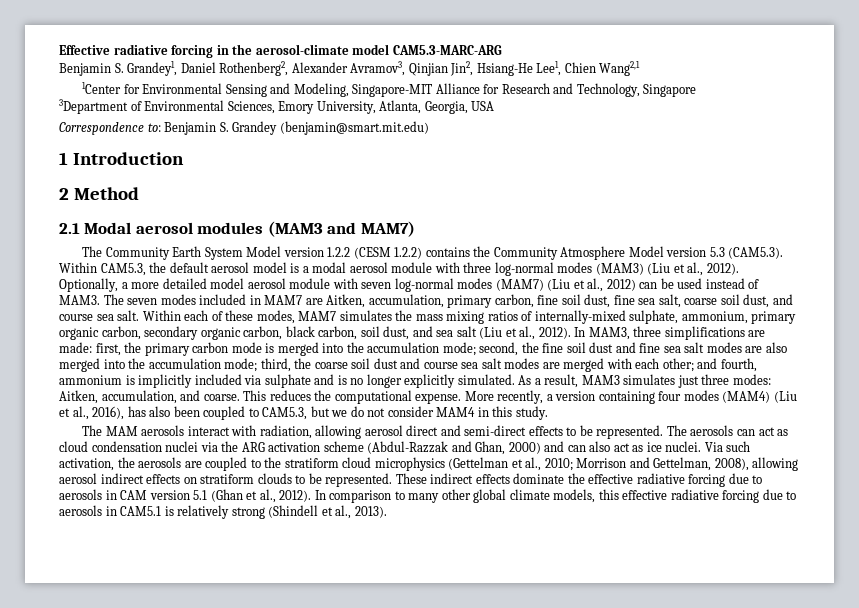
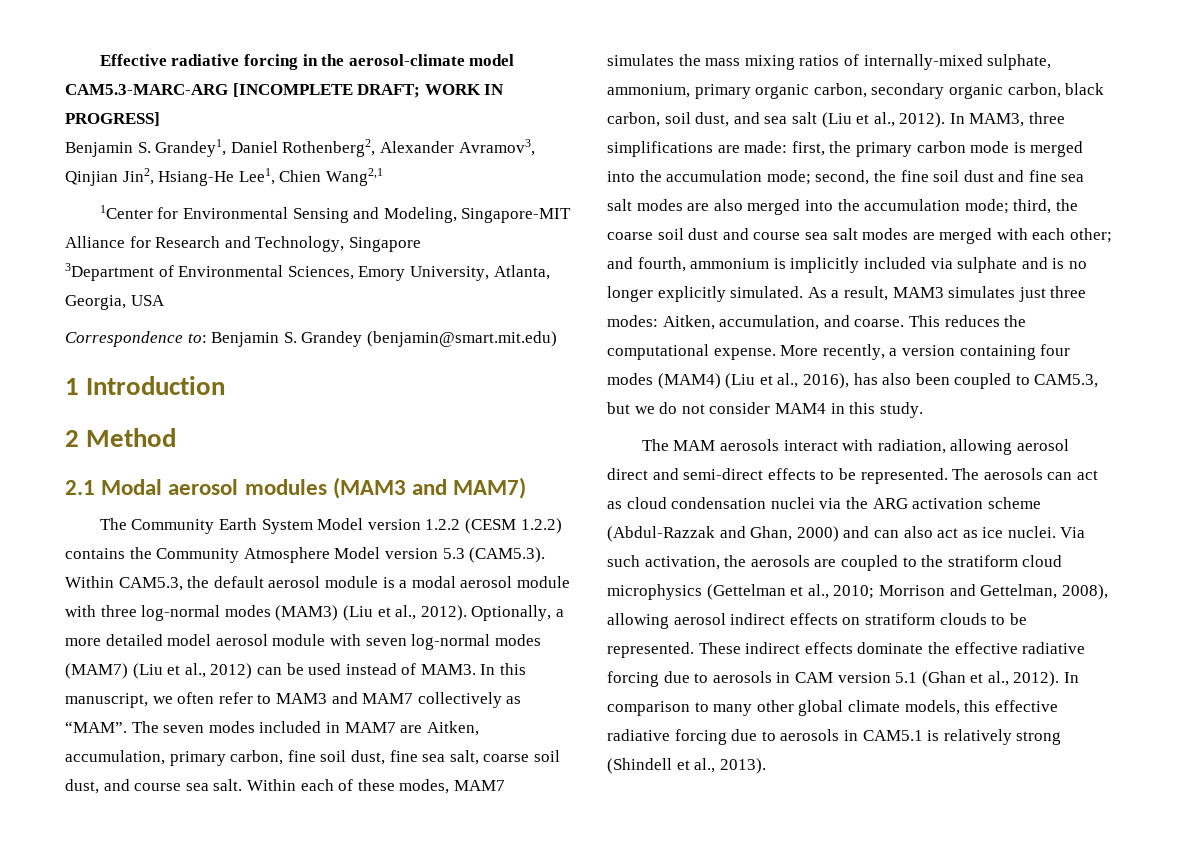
(502, 50) none -> [232,83,505,98] [65,112,160,126] [INCOMPLETE DRAFT; WORK IN PROGRESS]
[252,262,287,273] model -> [324,576,378,588] module
(100, 300) none -> [480,663,527,675] [65,692,522,708] [65,721,127,733] In this manuscript, we often refer to MAM3 and MAM7 collectively as “MAM”.

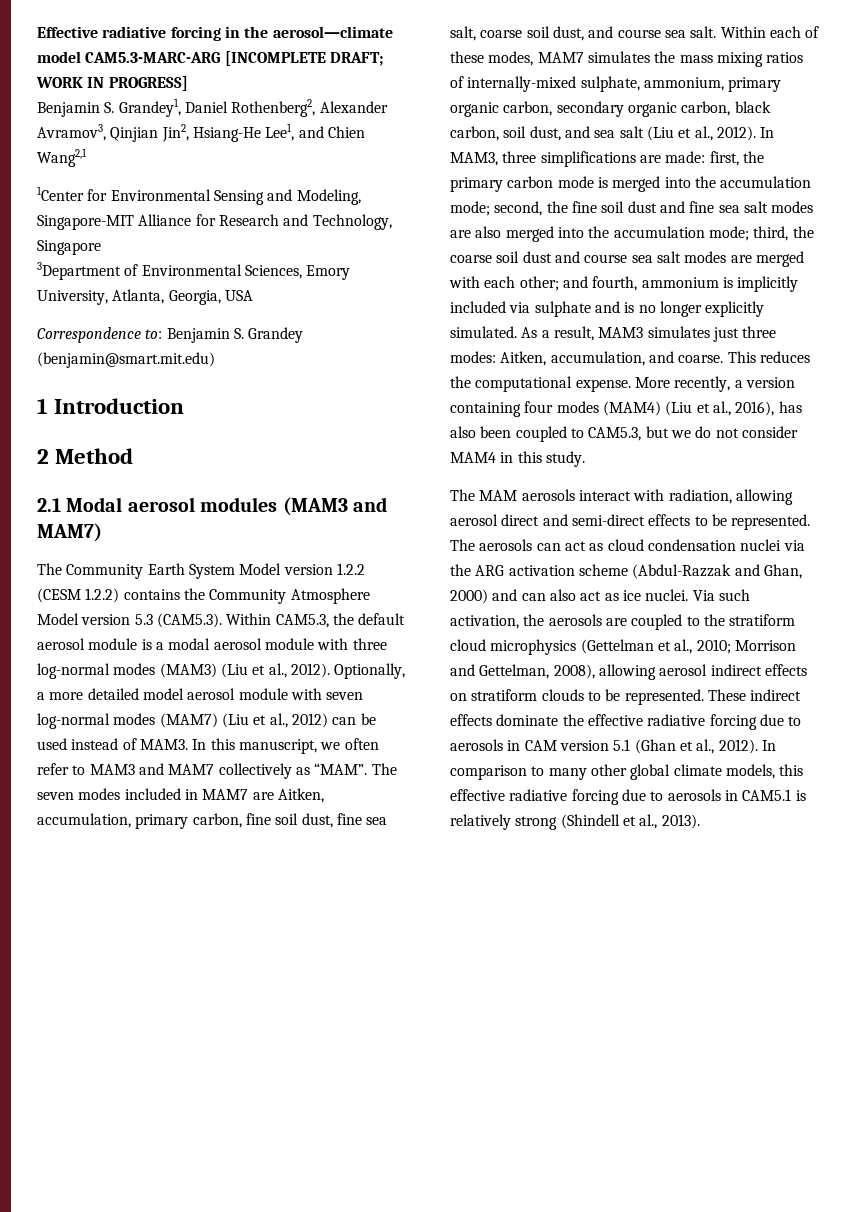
[348,54,465,66] aerosol-climate -> [272,26,393,38] aerosol—climate
(275, 176) none -> [298,126,324,138] and

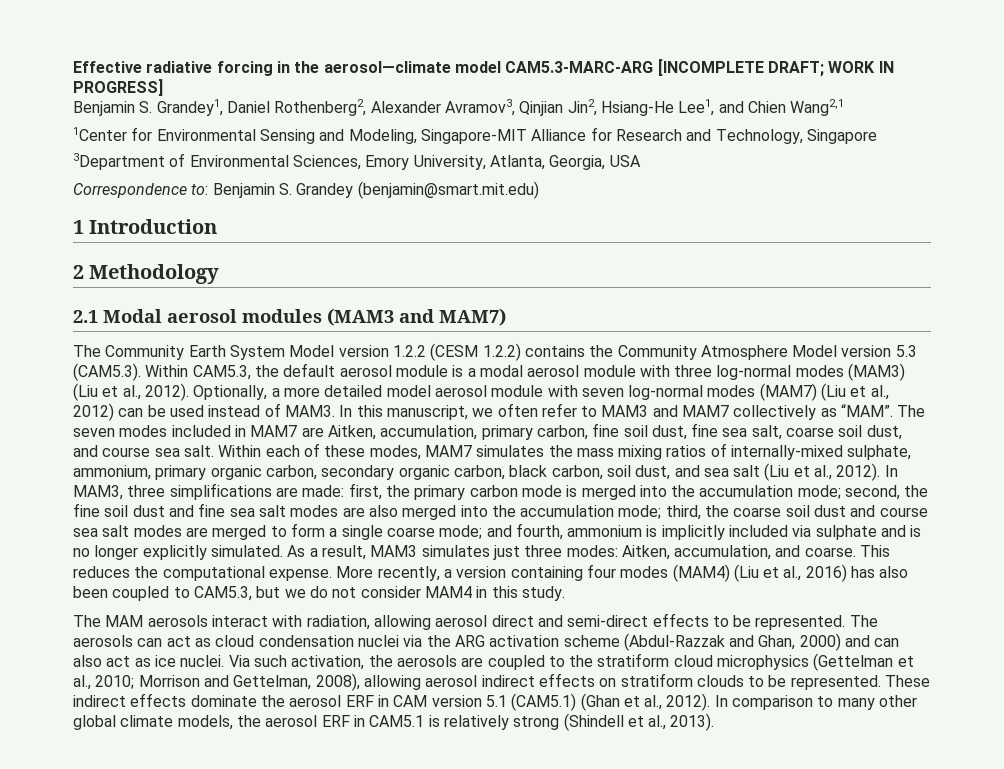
[55,448,134,464] Method -> [89,264,220,284] Methodology
[449,276,559,291] with each other; -> [270,523,483,540] to form a single coarse mode;
[735,401,775,416] 2016), -> [805,564,847,582] 2016)
[587,714,802,730] [450,739,503,751] effective radiative forcing due to aerosols -> [289,695,374,707] aerosol ERF
(631, 745) none -> [511,693,577,711] (CAM5.1)
[779,764,804,776] [450,789,721,805] this effective radiative forcing due to aerosols -> [236,715,350,727] the aerosol ERF

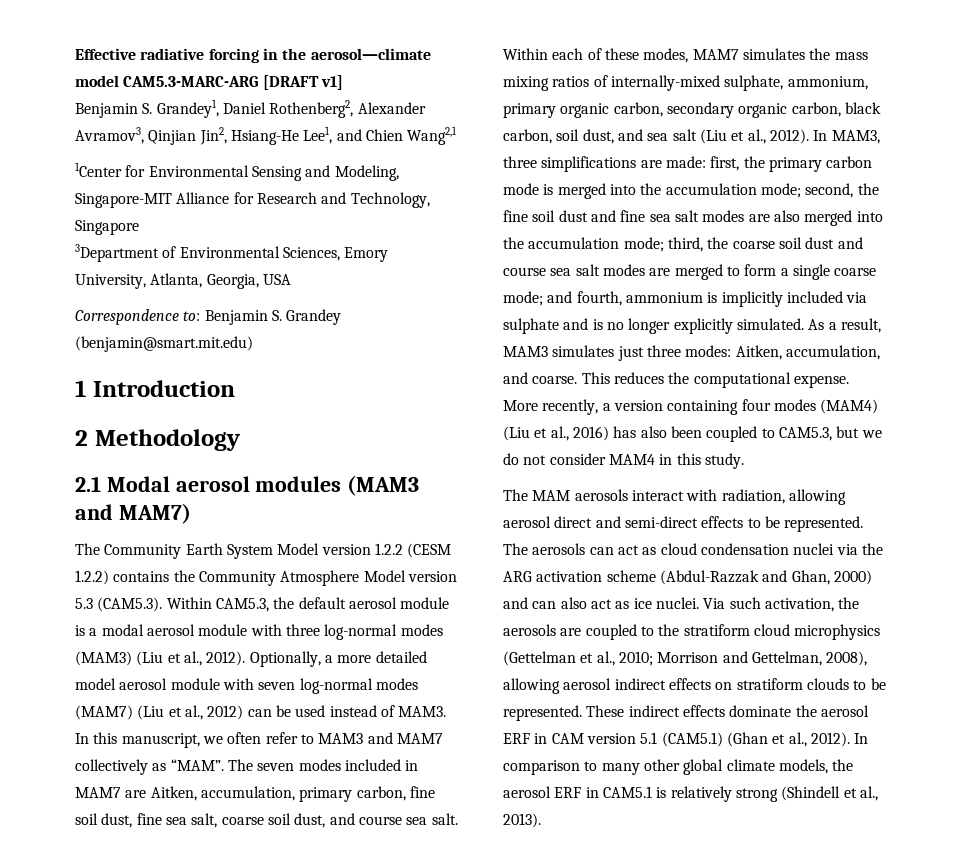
[657,59,894,77] [73,79,163,96] [INCOMPLETE DRAFT; WORK IN PROGRESS] -> [262,75,343,90] [DRAFT v1]

